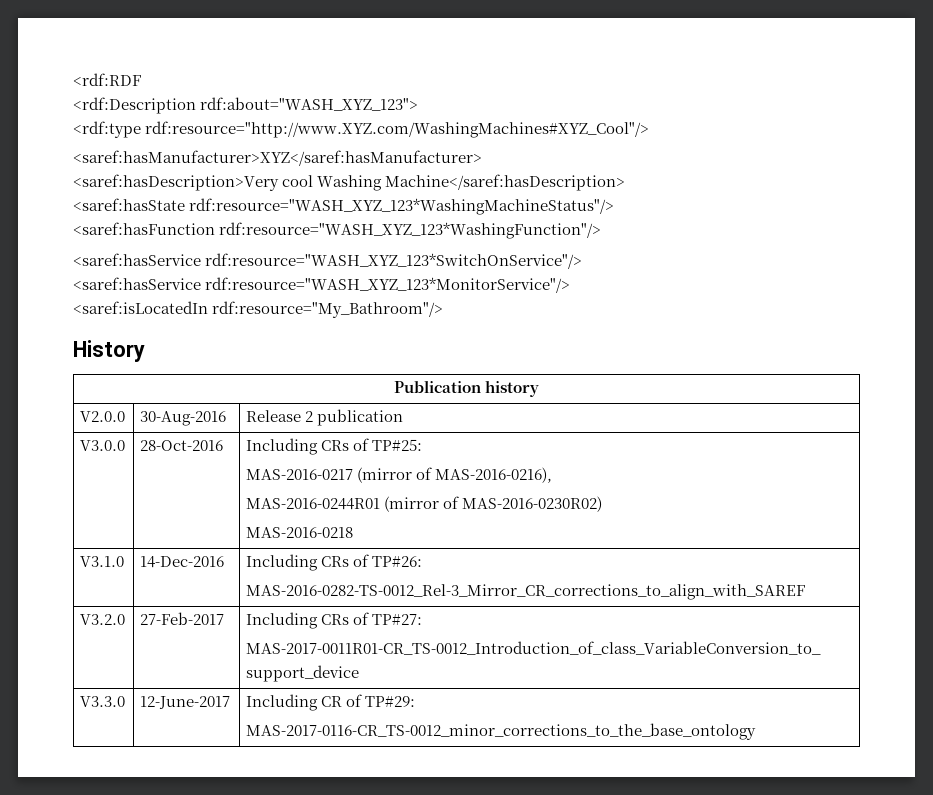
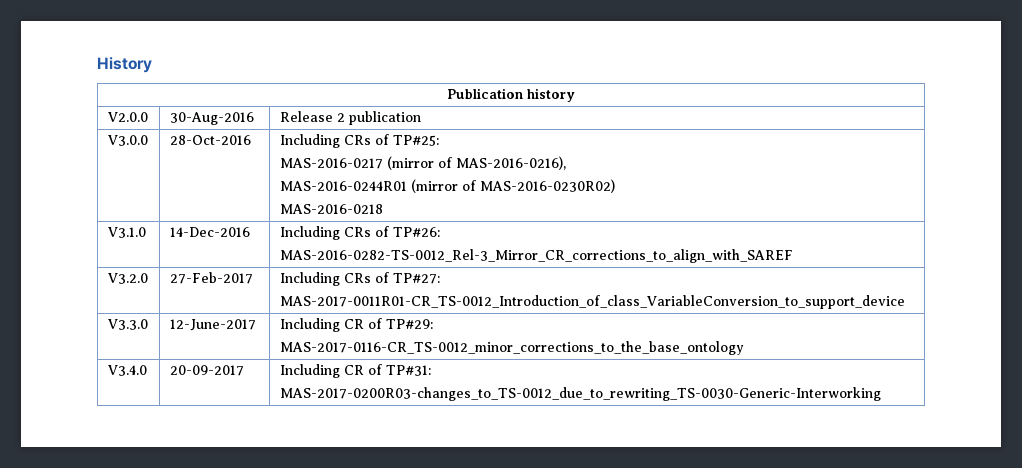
[73,73,141,86] [73,97,419,114] [73,121,650,138] [73,150,482,166] [73,174,626,191] [73,198,615,215] [73,222,602,239] [73,253,583,269] [73,277,571,293] [73,301,444,318] <rdf:RDF // <rdf:Description rdf:about="WASH_XYZ_123"> // <rdf:type rdf:resource="http://www.XYZ.com/WashingMachines#XYZ_Cool"/> // <saref:hasManufacturer>XYZ</saref:hasManufacturer> // <saref:hasDescription>Very cool Washing Machine</saref:hasDescription> // <saref:hasState rdf:resource="WASH_XYZ_123*WashingMachineStatus"/> // <saref:hasFunction rdf:resource="WASH_XYZ_123*WashingFunction"/> // <saref:hasService rdf:resource="WASH_XYZ_123*SwitchOnService"/> // <saref:hasService rdf:resource="WASH_XYZ_123*MonitorService"/> // <saref:isLocatedIn rdf:resource="My_Bathroom"/> // -> (97, 65) none
(757, 731) none -> [107,365,147,376] [169,365,244,376] [279,364,431,378] [279,387,881,401] // V3.4.0 | 20-09-2017 | Including CR of TP#31: // MAS-2017-0200R03-changes_to_TS-0012_due_to_rewriting_TS-0030-Generic-Interworking

